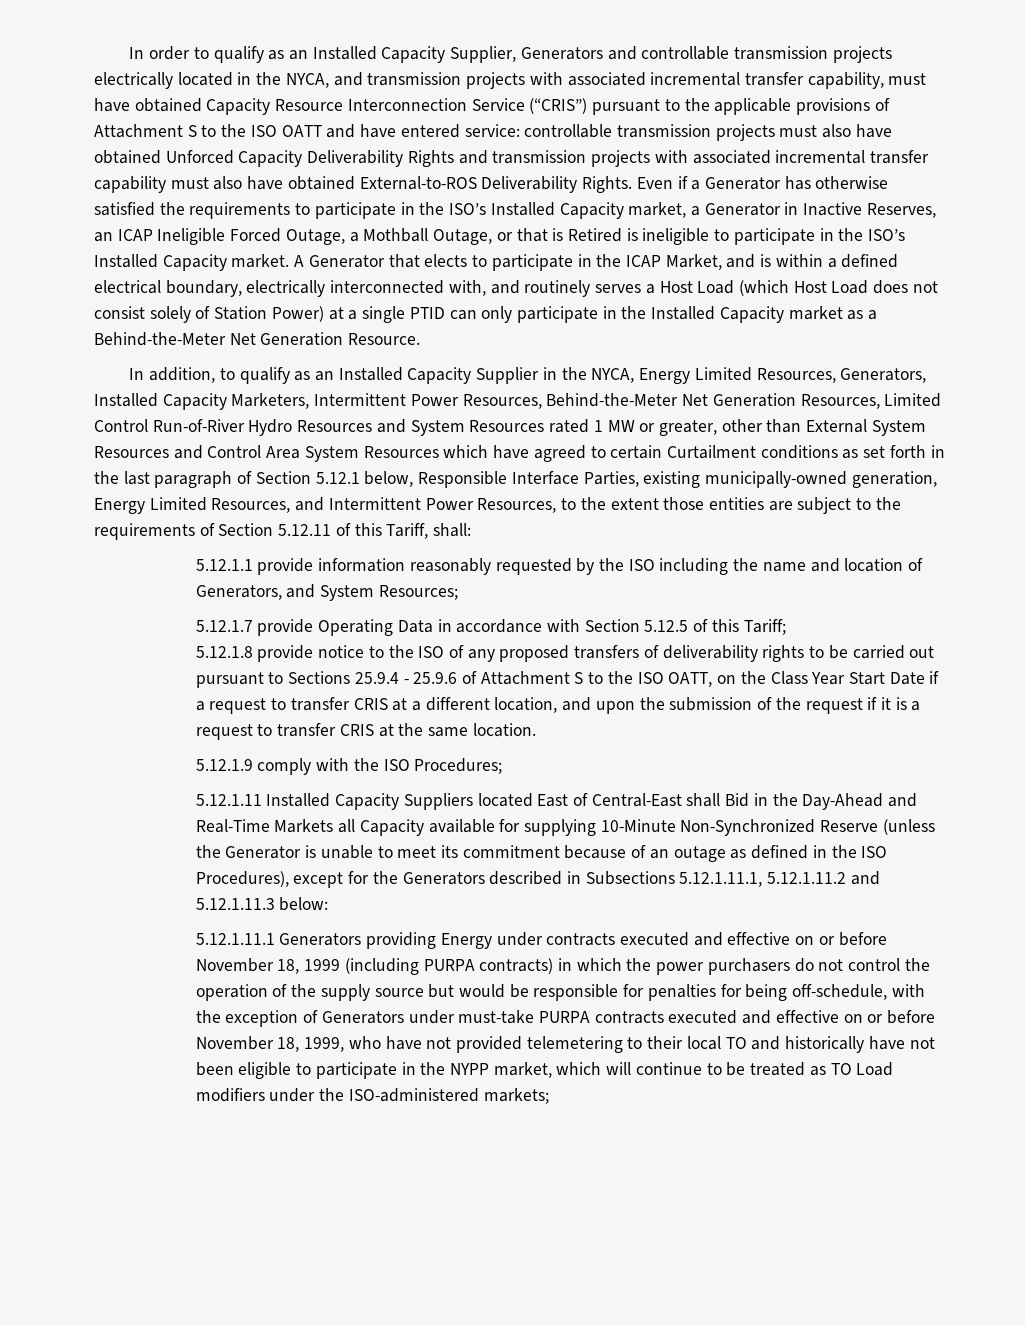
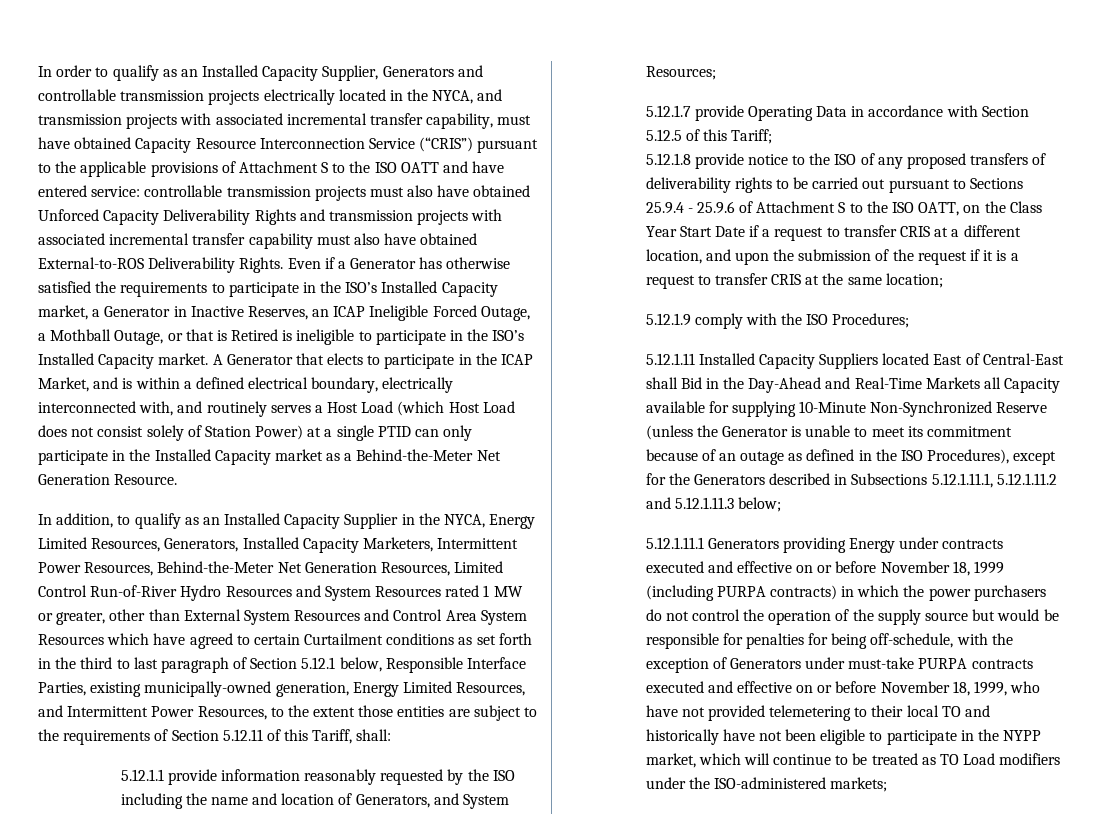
(119, 477) none -> [80,657,130,669] third to
[472,723,536,737] location. -> [885,273,943,288] location;
[279,897,329,911] below: -> [737,497,781,512] below;

